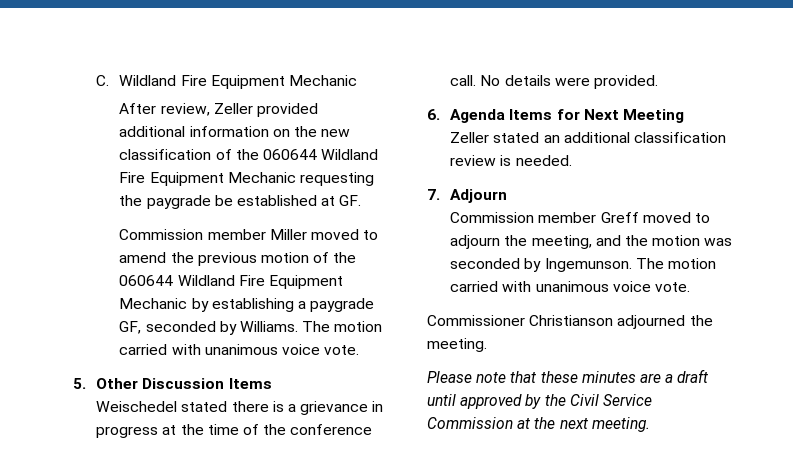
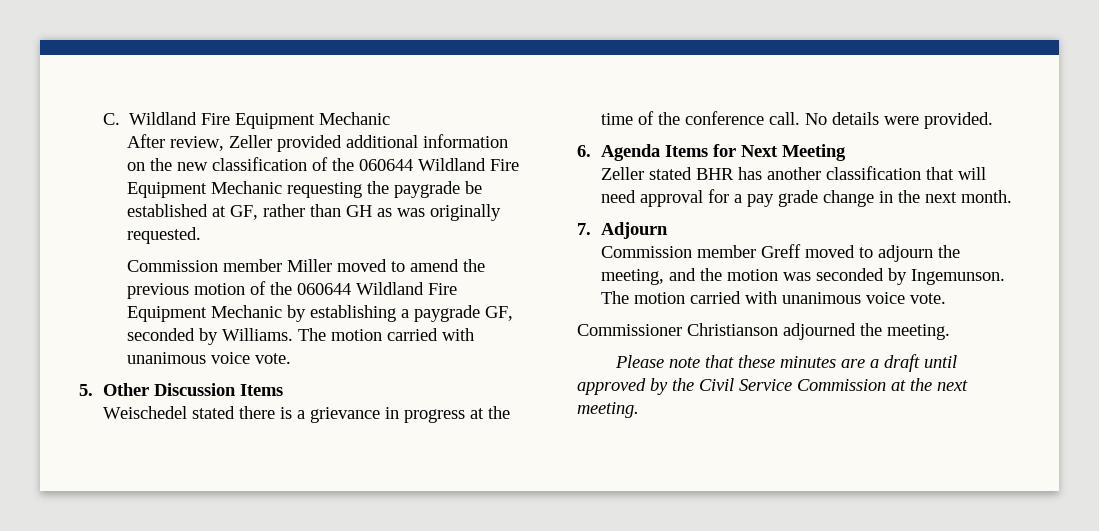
[339,195,362,206] GF. -> [230,204,502,221] [127,227,202,244] GF, rather than GH as was originally requested.
[543,132,726,143] [450,155,572,166] an additional classification review is needed. -> [696,166,987,180] [601,189,1013,207] BHR has another classification that will need approval for a pay grade change in the next month.

